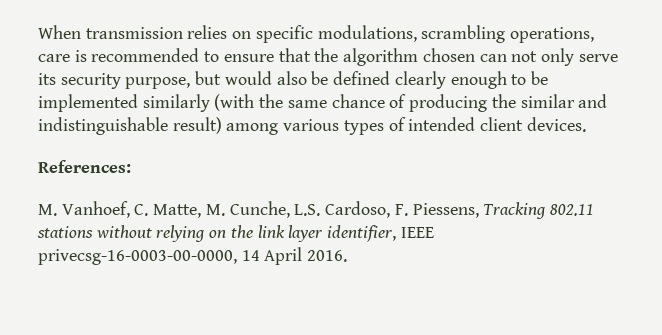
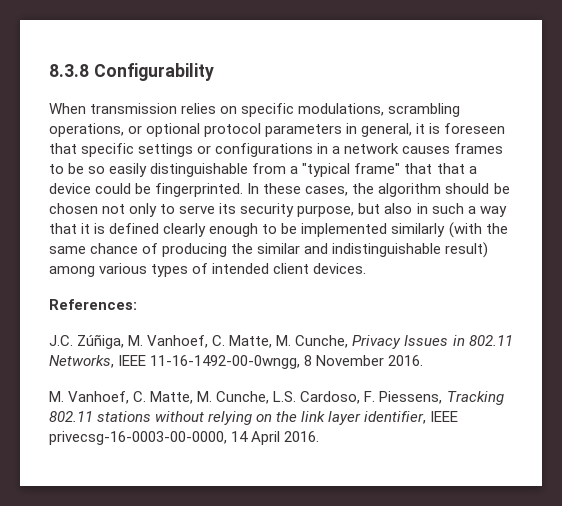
(38, 32) none -> [49,63,214,81] 8.3.8 Configurability //
[38,48,507,66] care is recommended to ensure that the algorithm chosen can -> [128,123,506,137] [49,143,504,157] [49,163,477,177] [49,183,510,197] [49,203,98,214] or optional protocol parameters in general, it is foreseen that specific settings or configurations in a network causes frames to be so easily distinguishable from a "typical frame" that that a device could be fingerprinted. In these cases, the algorithm should be chosen
(574, 57) none -> [160,204,176,214] to
[224,71,329,85] would also be -> [384,203,507,217] [49,223,106,234] also in such a way that it is
(131, 166) none -> [49,334,513,349] [49,355,424,369] // J.C. Zúñiga, M. Vanhoef, C. Matte, M. Cunche, Privacy Issues in 802.11 Networks, IEEE 11-16-1492-00-0wngg, 8 November 2016.

